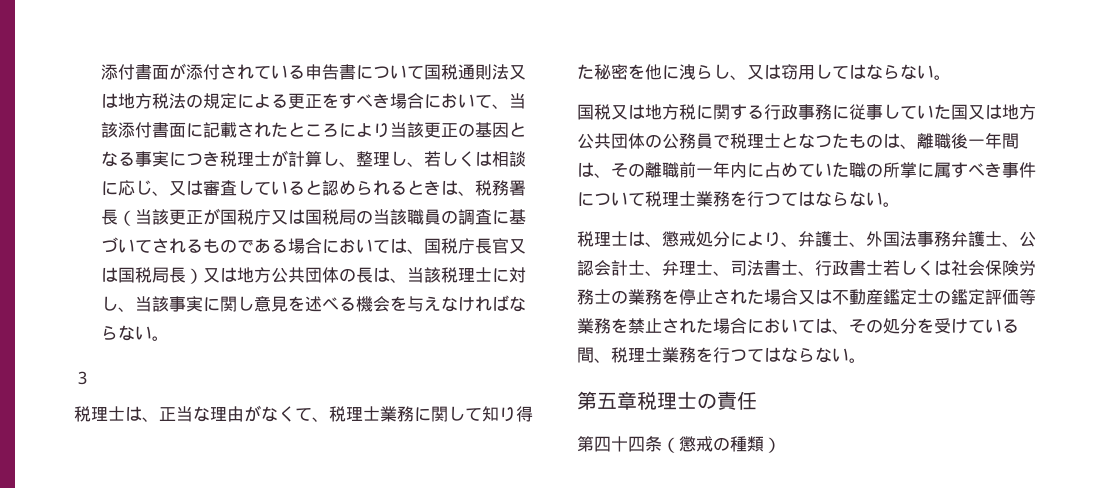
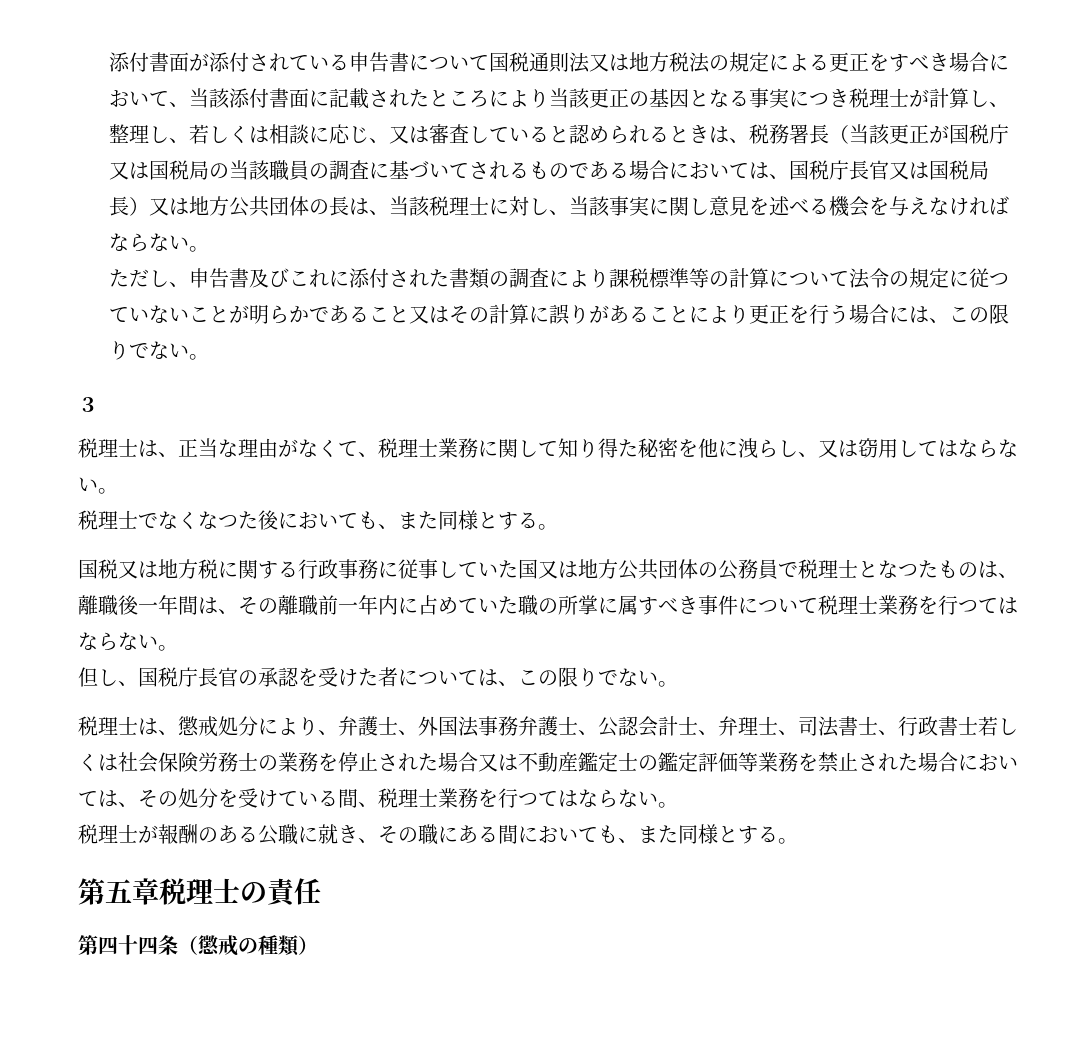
(169, 338) none -> [109,268,1010,289] [109,304,1010,325] [109,341,210,360] // ただし、申告書及びこれに添付された書類の調査により課税標準等の計算について法令の規定に従つていないことが明らかであること又はその計算に誤りがあることにより更正を行う場合には、この限りでない。
(951, 77) none -> [78,510,558,530] // 税理士でなくなつた後においても、また同様とする。
(900, 204) none -> [78,667,678,687] // 但し、国税庁長官の承認を受けた者については、この限りでない。
(866, 360) none -> [78,824,798,845] // 税理士が報酬のある公職に就き、その職にある間においても、また同様とする。

